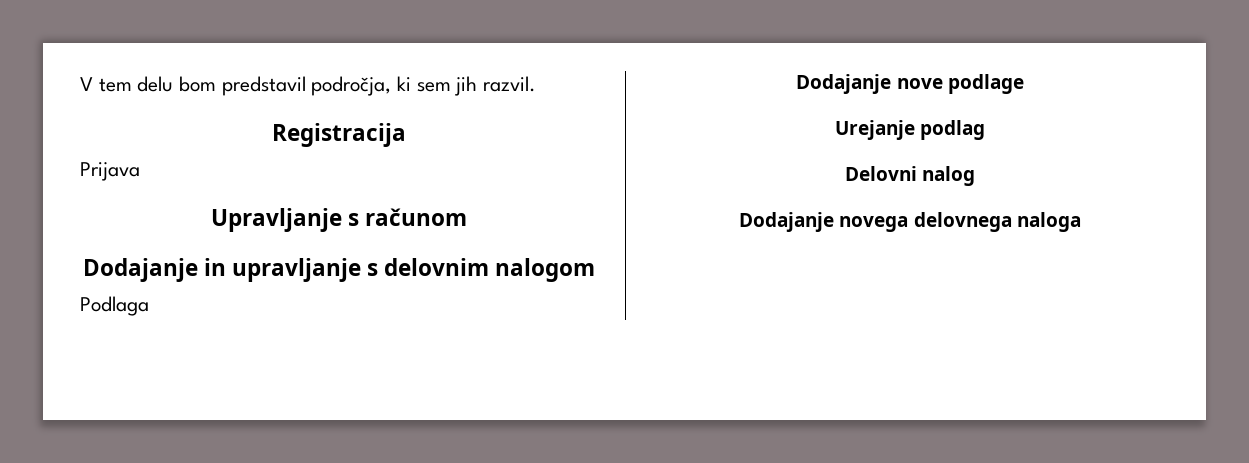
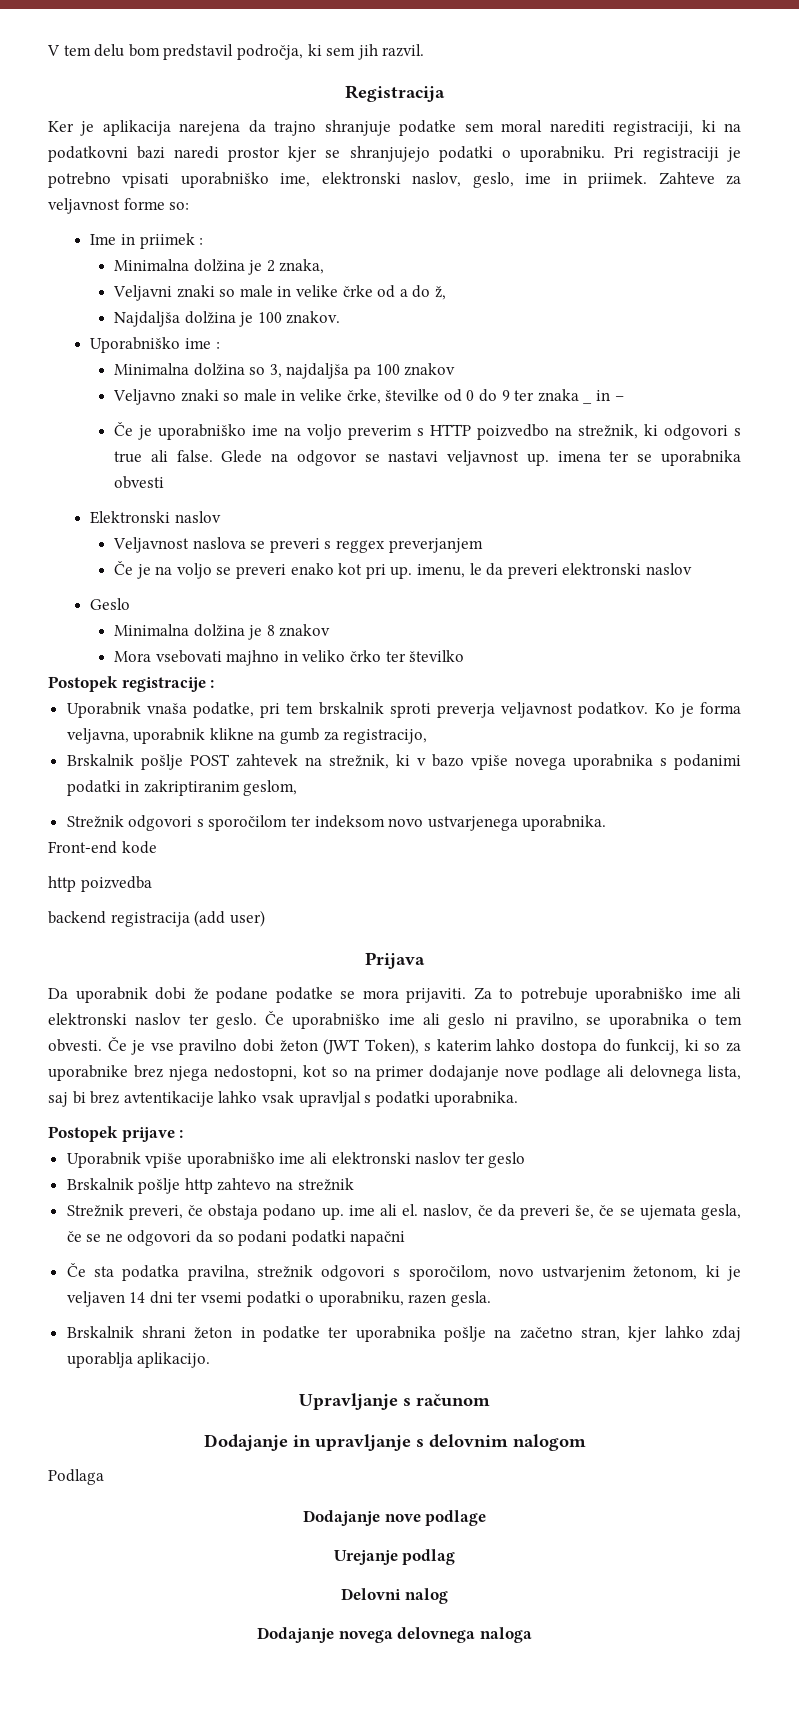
[80,162,140,181] Prijava -> [48,120,741,136] [48,146,741,162] [48,172,742,188] [48,198,190,214] [90,233,204,249] [114,259,325,275] [113,285,446,301] [114,311,341,327] [90,337,220,353] [114,363,456,379] [113,389,593,405] [595,390,624,401] [114,422,741,440] [114,450,741,466] [114,476,165,489] [90,511,221,524] [113,537,483,553] [114,561,692,579] [90,598,131,610] [114,624,331,640] [114,650,465,666] [48,676,215,692] [66,702,741,718] [66,728,428,744] [66,754,742,770] [66,780,298,796] [66,815,607,831] [48,841,157,854] [48,876,152,892] [48,910,265,927] [365,952,425,969] [48,987,741,1003] [48,1011,743,1029] [48,1037,742,1055] [48,1065,741,1081] [48,1091,519,1107] [48,1126,184,1142] [66,1152,526,1168] [66,1178,354,1194] [66,1204,742,1220] [66,1230,406,1246] [66,1263,741,1281] [66,1291,492,1307] [66,1326,741,1342] [66,1352,211,1368] Ker je aplikacija narejena da trajno shranjuje podatke sem moral narediti registraciji, ki na podatkovni bazi naredi prostor kjer se shranjujejo podatki o uporabniku. Pri registraciji je potrebno vpisati uporabniško ime, elektronski naslov, geslo, ime in priimek. Zahteve za veljavnost forme so: // Ime in priimek : // Minimalna dolžina je 2 znaka, // Veljavni znaki so male in velike črke od a do ž, // Najdaljša dolžina je 100 znakov. // Uporabniško ime : // Minimalna dolžina so 3, najdaljša pa 100 znakov // Veljavno znaki so male in velike črke, številke od 0 do 9 ter znaka _ in – // Če je uporabniško ime na voljo preverim s HTTP poizvedbo na strežnik, ki odgovori s true ali false. Glede na odgovor se nastavi veljavnost up. imena ter se uporabnika obvesti // Elektronski naslov // Veljavnost naslova se preveri s reggex preverjanjem // Če je na voljo se preveri enako kot pri up. imenu, le da preveri elektronski naslov // Geslo // Minimalna dolžina je 8 znakov // Mora vsebovati majhno in veliko črko ter številko // Postopek registracije : // Uporabnik vnaša podatke, pri tem brskalnik sproti preverja veljavnost podatkov. Ko je forma veljavna, uporabnik klikne na gumb za registracijo, // Brskalnik pošlje POST zahtevek na strežnik, ki v bazo vpiše novega uporabnika s podanimi podatki in zakriptiranim geslom, // Strežnik odgovori s sporočilom ter indeksom novo ustvarjenega uporabnika. // Front-end kode // http poizvedba // backend registracija (add user) // Prijava // Da uporabnik dobi že podane podatke se mora prijaviti. Za to potrebuje uporabniško ime ali elektronski naslov ter geslo. Če uporabniško ime ali geslo ni pravilno, se uporabnika o tem obvesti. Če je vse pravilno dobi žeton (JWT Token), s katerim lahko dostopa do funkcij, ki so za uporabnike brez njega nedostopni, kot so na primer dodajanje nove podlage ali delovnega lista, saj bi brez avtentikacije lahko vsak upravljal s podatki uporabnika. // Postopek prijave : // Uporabnik vpiše uporabniško ime ali elektronski naslov ter geslo // Brskalnik pošlje http zahtevo na strežnik // Strežnik preveri, če obstaja podano up. ime ali el. naslov, če da preveri še, če se ujemata gesla, če se ne odgovori da so podani podatki napačni // Če sta podatka pravilna, strežnik odgovori s sporočilom, novo ustvarjenim žetonom, ki je veljaven 14 dni ter vsemi podatki o uporabniku, razen gesla. // Brskalnik shrani žeton in podatke ter uporabnika pošlje na začetno stran, kjer lahko zdaj uporablja aplikacijo.

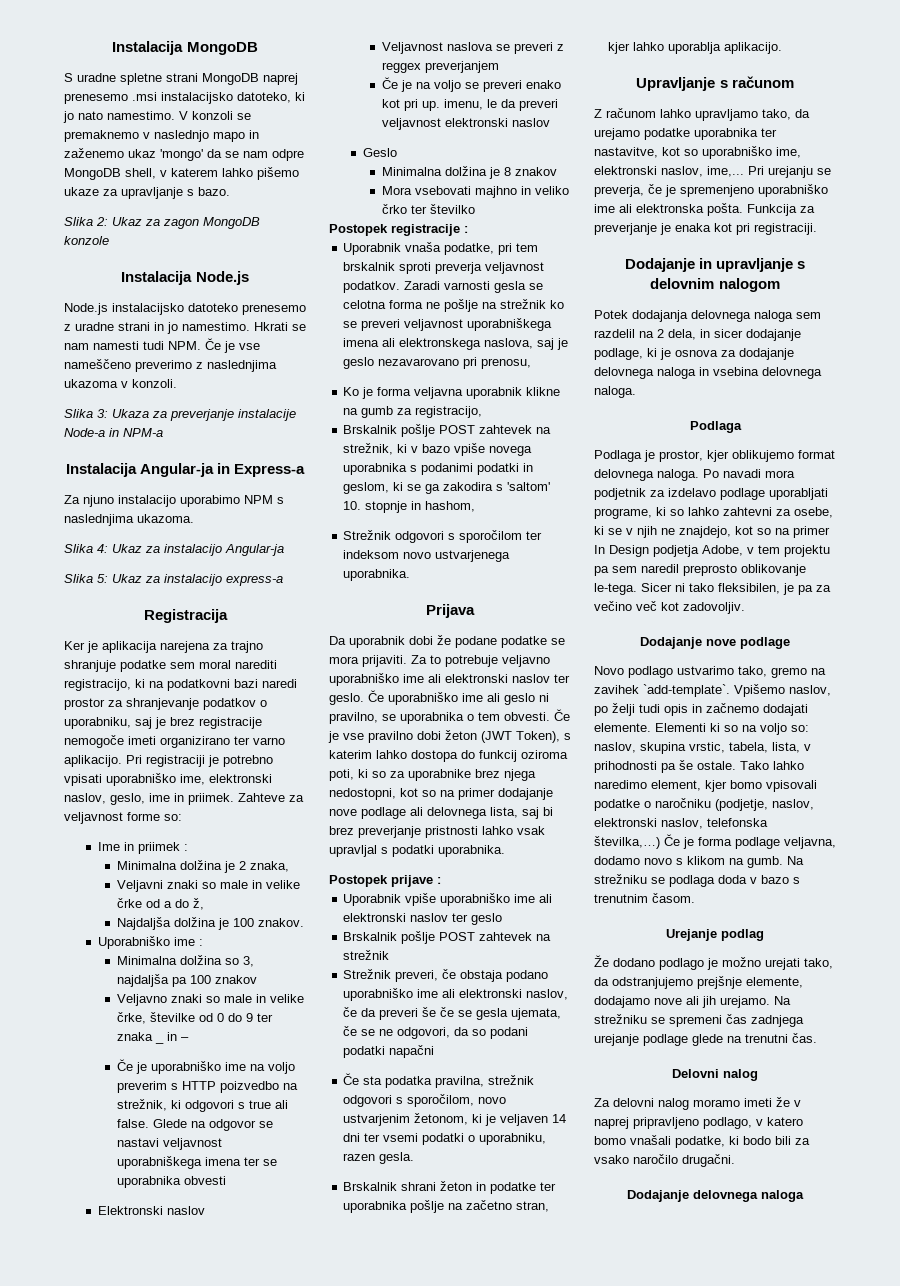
[47,44,425,60] V tem delu bom predstavil področja, ki sem jih razvil. -> [112,41,258,55] [64,73,298,85] [64,92,305,104] [63,111,251,123] [64,130,259,142] [64,148,304,161] [64,167,299,180] [64,187,230,199] [64,217,260,229] [64,236,109,245] [121,271,249,285] [64,303,306,315] [64,322,306,334] [64,338,260,353] [64,359,277,372] [64,379,177,388] [64,409,296,421] [64,428,163,437] [65,463,306,477] [64,495,284,507] [64,514,194,526] [64,544,284,556] [64,574,283,586] Instalacija MongoDB // S uradne spletne strani MongoDB naprej prenesemo .msi instalacijsko datoteko, ki jo nato namestimo. V konzoli se premaknemo v naslednjo mapo in zaženemo ukaz 'mongo' da se nam odpre MongoDB shell, v katerem lahko pišemo ukaze za upravljanje s bazo. // Slika 2: Ukaz za zagon MongoDB konzole // Instalacija Node.js // Node.js instalacijsko datoteko prenesemo z uradne strani in jo namestimo. Hkrati se nam namesti tudi NPM. Če je vse nameščeno preverimo z naslednjima ukazoma v konzoli. // Slika 3: Ukaza za preverjanje instalacije Node-a in NPM-a // Instalacija Angular-ja in Express-a // Za njuno instalacijo uporabimo NPM s naslednjima ukazoma. // Slika 4: Ukaz za instalacijo Angular-ja // Slika 5: Ukaz za instalacijo express-a
[248,120,266,133] da -> [213,643,228,650] za
[613,121,694,136] registraciji, -> [64,679,131,691] registracijo,
[288,146,605,162] kjer se shranjujejo podatki o uporabniku. -> [108,698,267,710] [64,717,262,729] [64,735,285,748] [64,755,122,767] za shranjevanje podatkov o uporabniku, saj je brez registracije nemogoče imeti organizirano ter varno aplikacijo.
[526,453,549,466] up. -> [117,1156,203,1169] uporabniškega
[324,541,332,549] s -> [557,44,565,51] z
(558, 571) none -> [382,118,442,130] veljavnost
(649, 710) none -> [404,281,544,293] [343,299,565,312] [343,318,553,331] [343,338,569,350] [343,357,532,369] Zaradi varnosti gesla se celotna forma ne pošlje na strežnik ko se preveri veljavnost uporabniškega imena ali elektronskega naslova, saj je geslo nezavarovano pri prenosu, //
[66,728,129,744] veljavna, -> [414,387,464,399] veljavna
[143,780,240,796] zakriptiranim -> (534, 467) none
(298, 788) none -> [393,482,551,494] [343,501,476,513] ki se ga zakodira s 'saltom' 10. stopnje in hashom,
[48,841,157,854] [48,876,152,892] [48,910,265,927] // Front-end kode // http poizvedba // backend registracija (add user) -> (411, 575) none
(588, 995) none -> [502,655,550,667] veljavno
[626,1039,680,1055] funkcij, -> [479,750,568,762] [329,769,354,781] funkcij oziroma poti,
[123,1091,214,1107] avtentikacije -> [358,826,478,838] preverjanje pristnosti
[184,1178,272,1194] http zahtevo -> [439,932,533,941] POST zahtevek
[321,1204,419,1220] up. ime ali el. -> [343,988,523,1001] uporabniško ime ali elektronski
[575,1204,742,1220] še, če se ujemata gesla, -> [422,1007,562,1020] še če se gesla ujemata,
[127,1230,192,1246] odgovori -> [397,1027,451,1039] odgovori,
[711,1326,741,1342] zdaj -> (665, 46) none
(490, 1400) none -> [594,108,810,121] [594,128,777,140] [594,146,801,159] [594,166,831,178] [594,184,828,197] [594,203,815,216] [594,223,817,235] // Z računom lahko upravljamo tako, da urejamo podatke uporabnika ter nastavitve, kot so uporabniško ime, elektronski naslov, ime,... Pri urejanju se preverja, če je spremenjeno uporabniško ime ali elektronska pošta. Funkcija za preverjanje je enaka kot pri registraciji.
[48,1469,104,1485] [302,1510,487,1526] [333,1549,456,1565] [341,1588,448,1604] [257,1627,393,1643] Podlaga // Dodajanje nove podlage // Urejanje podlag // Delovni nalog // Dodajanje novega -> [594,310,821,322] [594,329,801,341] [594,348,794,360] [594,367,822,379] [594,386,636,398] [689,421,742,433] [594,450,835,462] [594,469,795,481] [594,488,828,500] [594,507,833,519] [594,526,830,538] [594,545,830,557] [594,564,806,576] [594,583,831,595] [594,601,745,614] [640,637,790,649] [594,666,826,678] [594,684,831,697] [594,703,808,716] [594,723,809,735] [594,742,811,754] [594,760,804,773] [594,780,817,792] [594,798,814,811] [594,818,768,829] [594,834,836,849] [594,856,804,868] [594,874,800,887] [594,893,695,903] [666,929,764,941] [594,955,833,970] [594,976,803,989] [594,996,791,1008] [594,1014,804,1027] [594,1033,817,1046] [672,1069,758,1081] [594,1097,801,1110] [594,1117,803,1129] [594,1135,810,1148] [594,1154,735,1167] [627,1190,689,1202] Potek dodajanja delovnega naloga sem razdelil na 2 dela, in sicer dodajanje podlage, ki je osnova za dodajanje delovnega naloga in vsebina delovnega naloga. // Podlaga // Podlaga je prostor, kjer oblikujemo format delovnega naloga. Po navadi mora podjetnik za izdelavo podlage uporabljati programe, ki so lahko zahtevni za osebe, ki se v njih ne znajdejo, kot so na primer In Design podjetja Adobe, v tem projektu pa sem naredil preprosto oblikovanje le-tega. Sicer ni tako fleksibilen, je pa za večino več kot zadovoljiv. // Dodajanje nove podlage // Novo podlago ustvarimo tako, gremo na zavihek `add-template`. Vpišemo naslov, po želji tudi opis in začnemo dodajati elemente. Elementi ki so na voljo so: naslov, skupina vrstic, tabela, lista, v prihodnosti pa še ostale. Tako lahko naredimo element, kjer bomo vpisovali podatke o naročniku (podjetje, naslov, elektronski naslov, telefonska številka,…) Če je forma podlage veljavna, dodamo novo s klikom na gumb. Na strežniku se podlaga doda v bazo s trenutnim časom. // Urejanje podlag // Že dodano podlago je možno urejati tako, da odstranjujemo prejšnje elemente, dodajamo nove ali jih urejamo. Na strežniku se spremeni čas zadnjega urejanje podlage glede na trenutni čas. // Delovni nalog // Za delovni nalog moramo imeti že v naprej pripravljeno podlago, v katero bomo vnašali podatke, ki bodo bili za vsako naročilo drugačni. // Dodajanje

